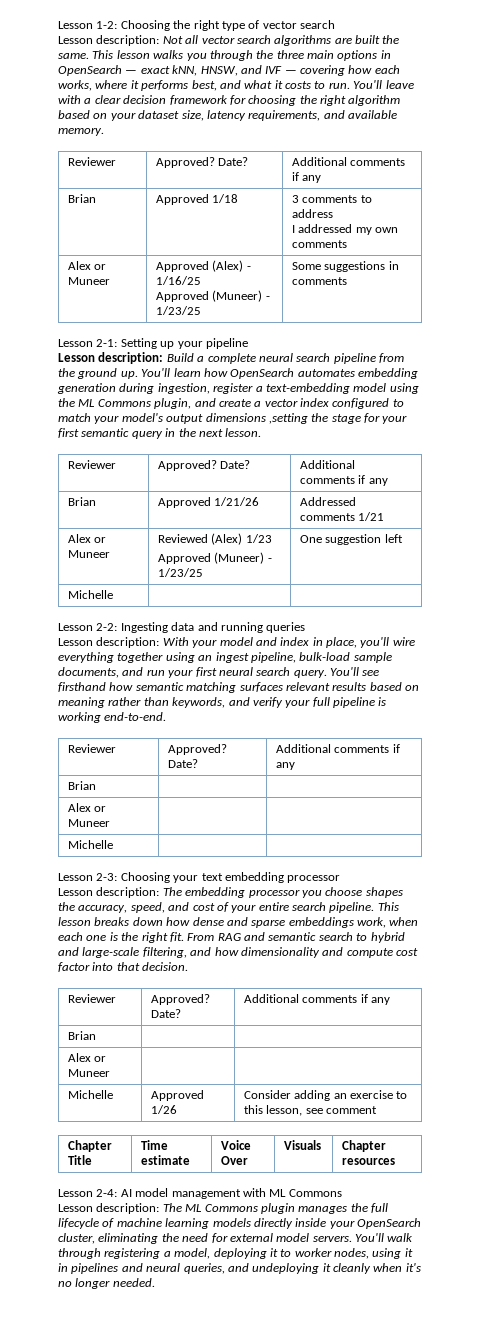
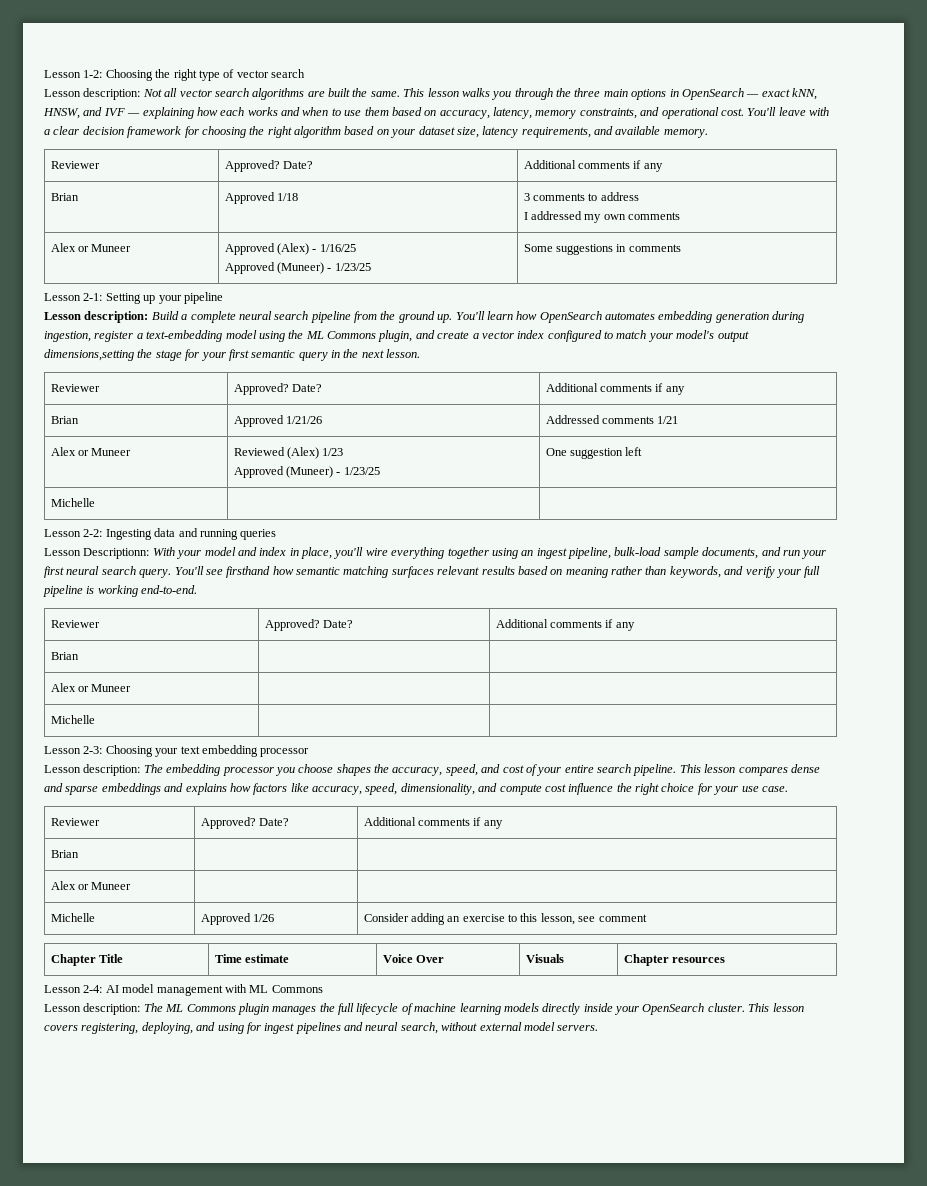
[300,65,345,76] covering -> [142,107,194,119] explaining
[58,80,350,91] works, where it performs best, and what it costs to run. -> [247,107,744,119] works and when to use them based on accuracy, latency, memory constraints, and operational cost.
[205,413,308,424] dimensions ,setting -> [44,349,134,361] dimensions,setting
[96,637,160,648] description: -> [83,548,150,559] Descriptionn:
[94,917,191,926] breaks down how -> [738,767,788,776] compares
[357,917,419,928] [58,932,405,943] [58,947,418,958] [58,962,189,972] work, when each one is the right fit. From RAG and semantic search to hybrid and large-scale filtering, and how dimensionality and compute cost factor into that decision. -> [164,783,788,795] and explains how factors like accuracy, speed, dimensionality, and compute cost influence the right choice for your use case.
[58,1233,414,1244] [58,1248,413,1259] [58,1263,421,1274] [58,1278,155,1289] cluster, eliminating the need for external model servers. You'll walk through registering a model, deploying it to worker nodes, using it in pipelines and neural queries, and undeploying it cleanly when it's no longer needed. -> [707,1003,804,1012] [44,1022,599,1034] cluster. This lesson covers registering, deploying, and using for ingest pipelines and neural search, without external model servers.

